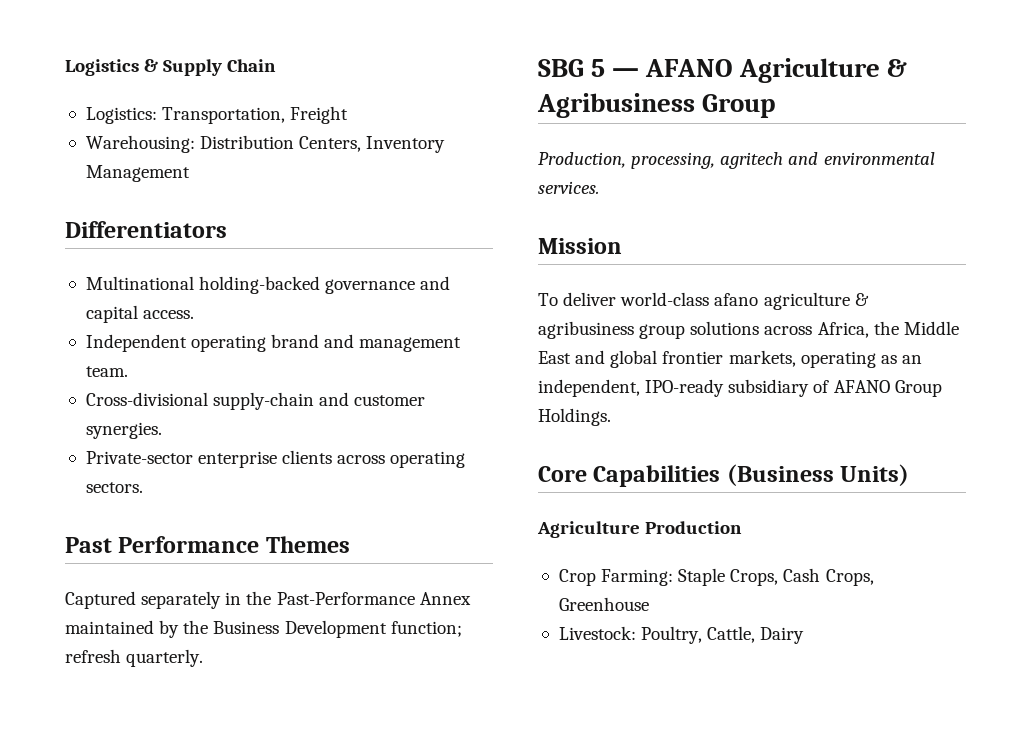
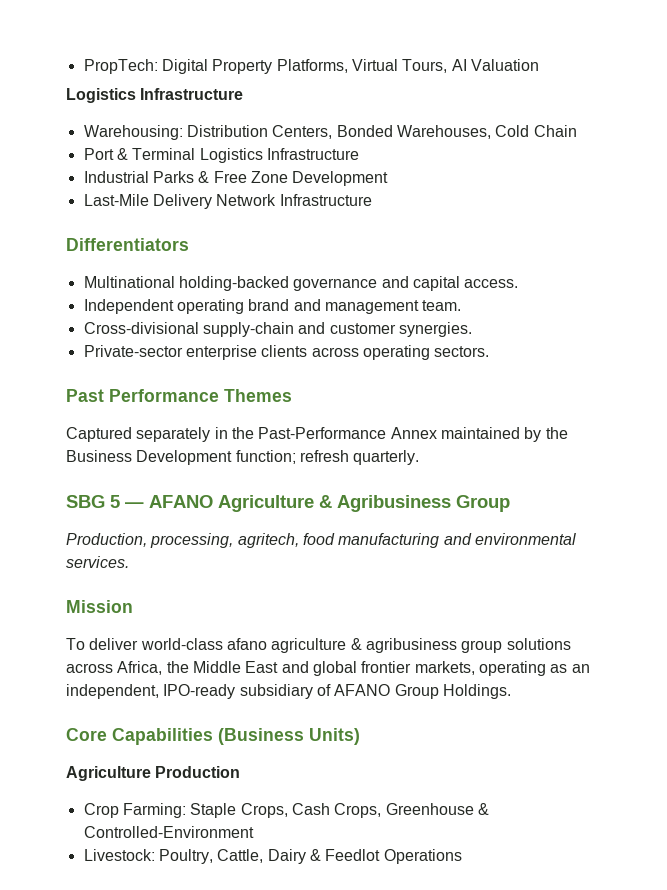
[65,59,277,76] [85,106,349,124] [85,135,446,153] [85,165,190,182] Logistics & Supply Chain // Logistics: Transportation, Freight // Warehousing: Distribution Centers, Inventory Management -> [83,59,539,74] [66,88,244,103] [83,125,577,140] [83,148,359,163] [83,171,389,186] [83,194,372,209] PropTech: Digital Property Platforms, Virtual Tours, AI Valuation // Logistics Infrastructure // Warehousing: Distribution Centers, Bonded Warehouses, Cold Chain // Port & Terminal Logistics Infrastructure // Industrial Parks & Free Zone Development // Last-Mile Delivery Network Infrastructure
[720,152,784,169] agritech -> [237,533,440,548] agritech, food manufacturing
(649, 604) none -> [477,803,489,815] [83,826,254,838] & Controlled-Environment
(805, 635) none -> [309,849,462,864] & Feedlot Operations

